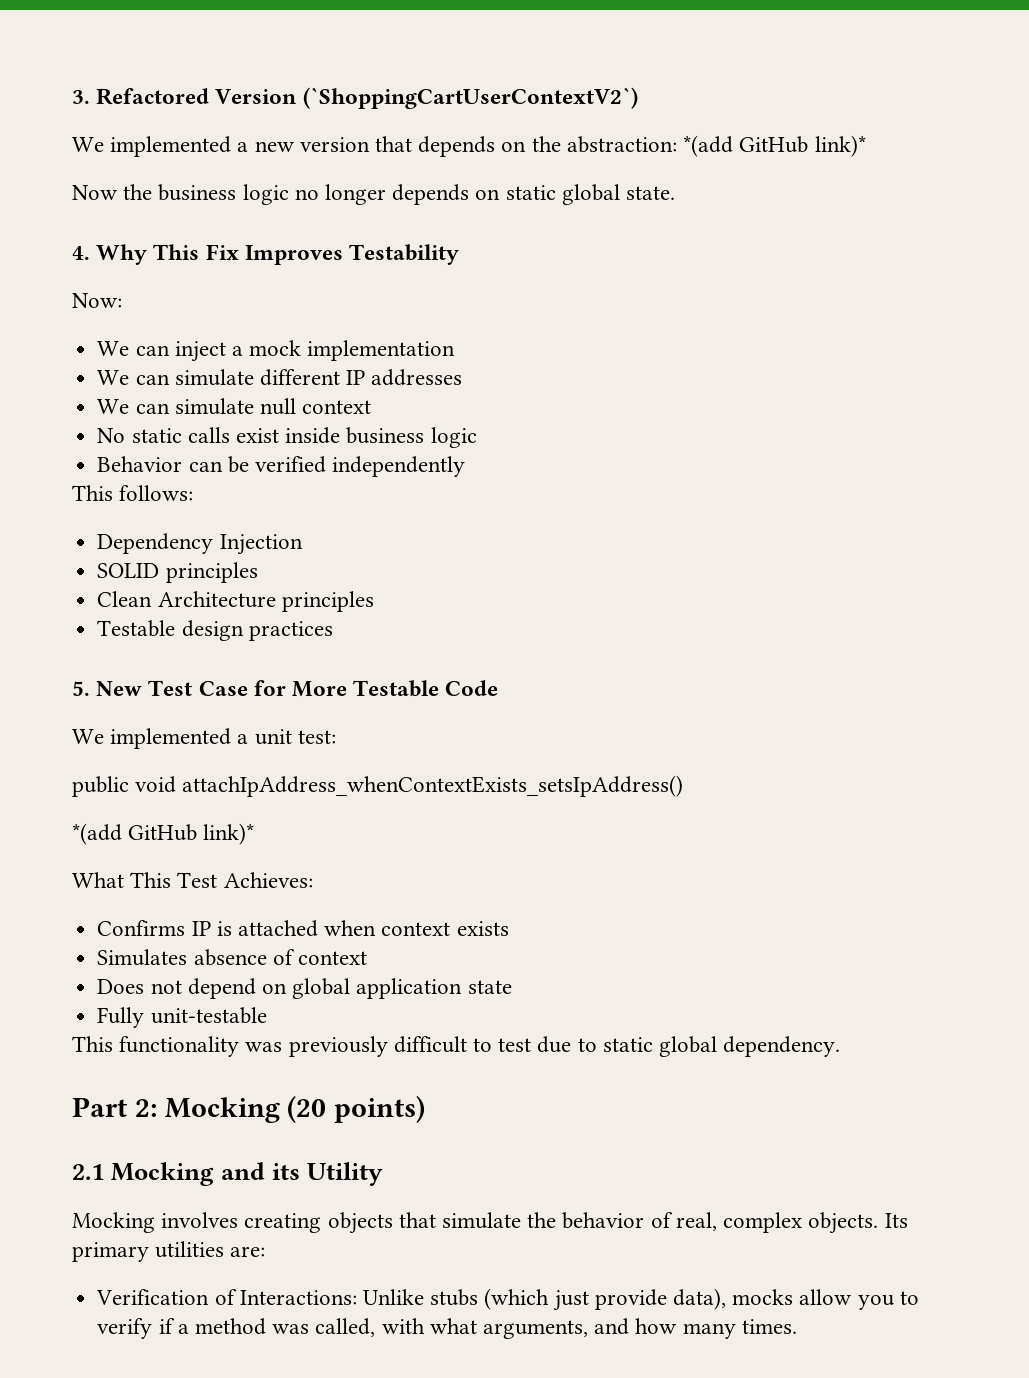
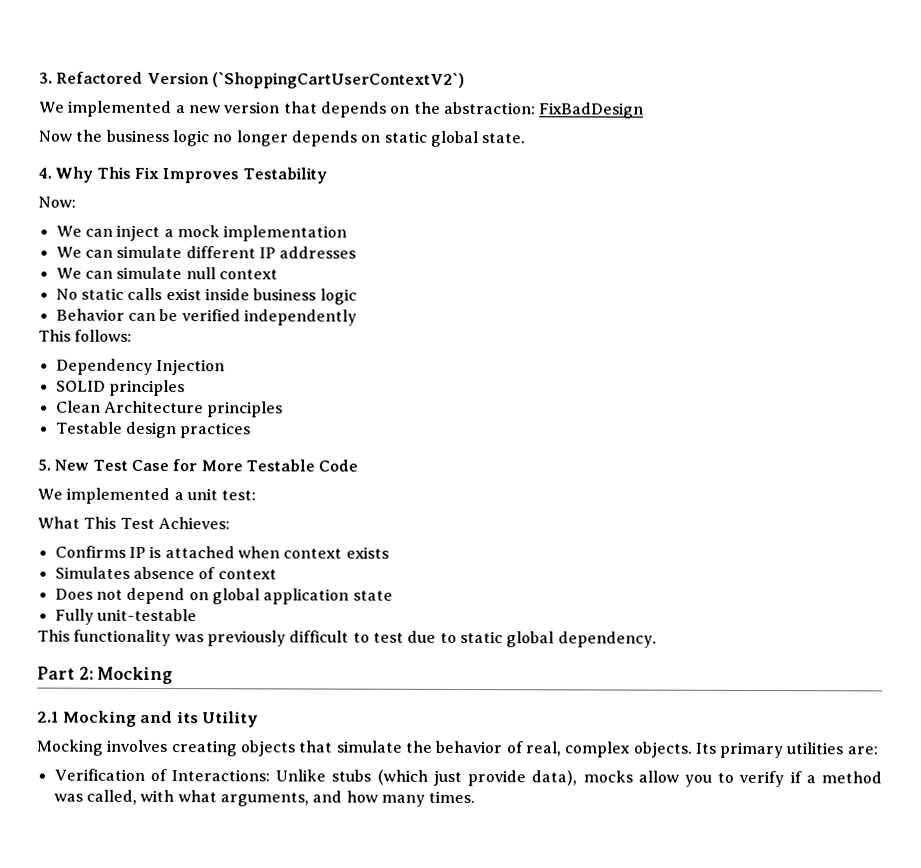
[683,135,866,157] *(add GitHub link)* -> [539,102,645,119] FixBadDesign
[72,775,684,797] [72,823,255,845] // public void attachIpAddress_whenContextExists_setsIpAddress() // *(add GitHub link)* -> (257, 495) none
[287,1095,426,1123] (20 points) -> (174, 675) none

